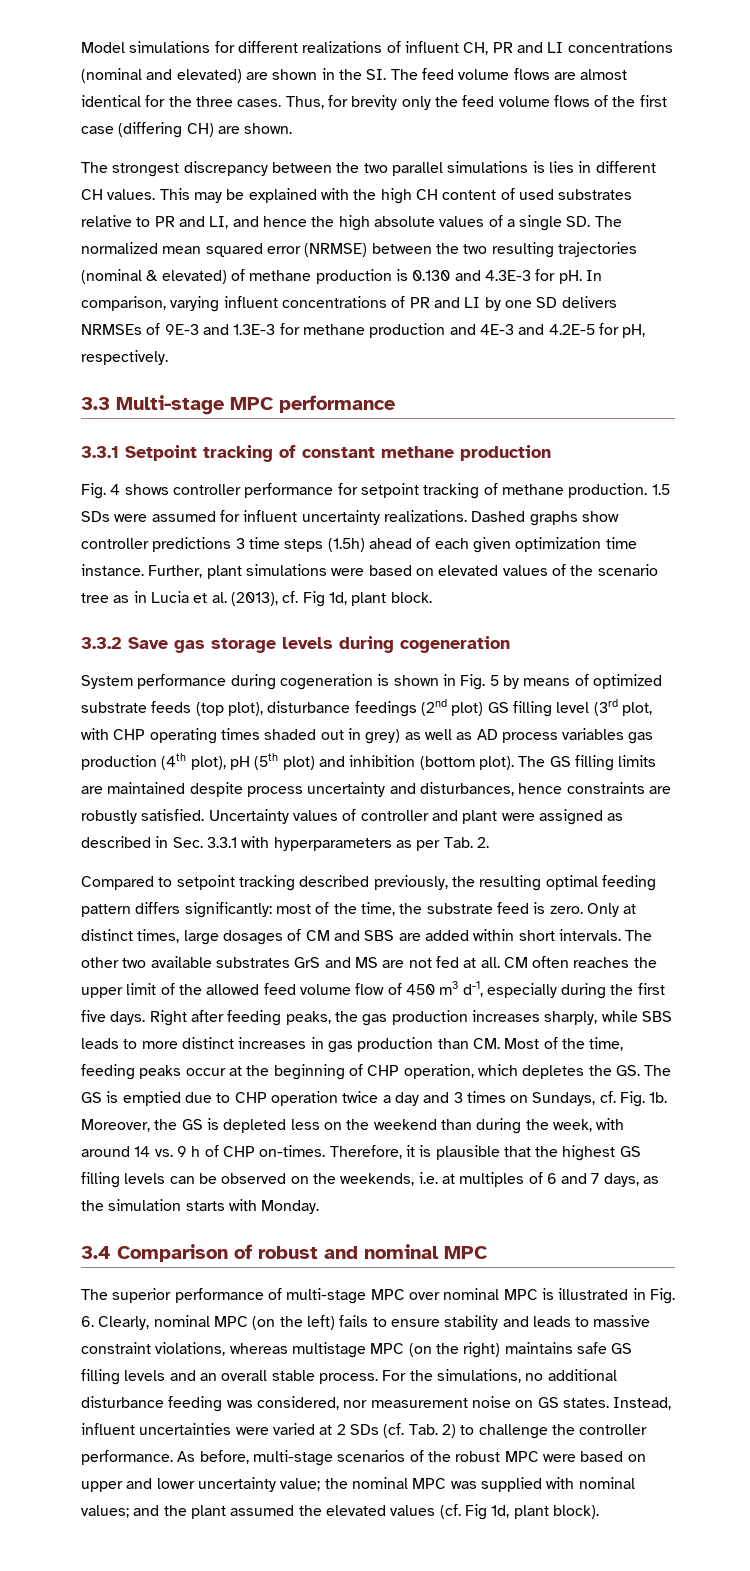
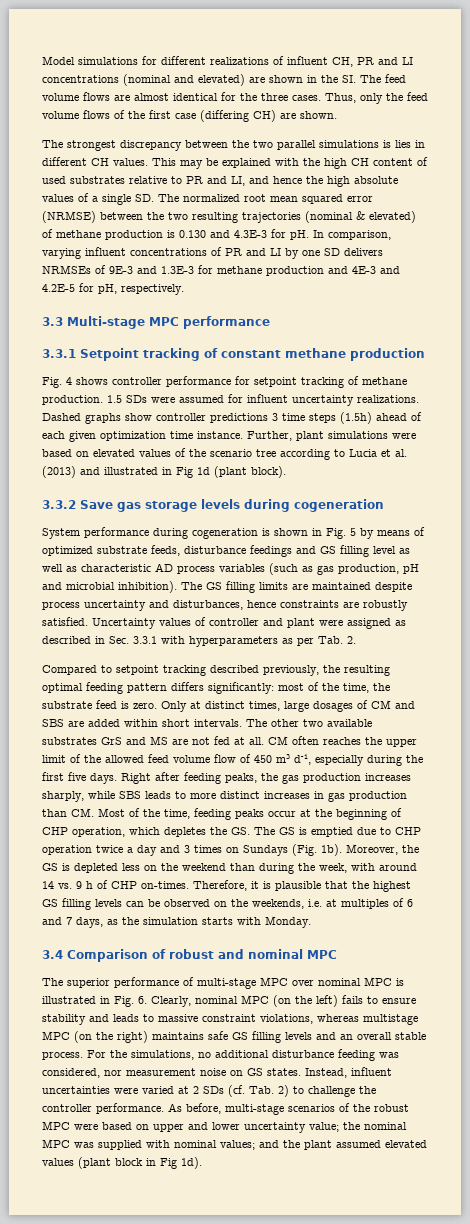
[327,95,398,110] for brevity -> (356, 98) none
(158, 248) none -> [244,194,266,202] root
[113,591,147,603] as in -> [280,449,345,460] according to
[230,591,432,607] (2013), cf. Fig 1d, plant block. -> [42,466,286,478] (2013) and illustrated in Fig 1d (plant block).
[151,699,652,717] [81,728,401,744] feeds (top plot), disturbance feedings (2nd plot) GS filling level (3rd plot, with CHP operating times shaded out in grey) -> [151,545,396,557] feeds, disturbance feedings and GS filling level
(473, 736) none -> [81,564,151,572] characteristic
[628,732,654,744] [81,753,514,770] gas production (4th plot), pH (5th plot) and inhibition (bottom plot). -> [269,563,419,575] [42,581,177,593] (such as gas production, pH and microbial inhibition).
[532,1091,668,1107] Sundays, cf. Fig. 1b. -> [243,844,342,856] Sundays (Fig. 1b).
[298,1504,599,1520] the elevated values (cf. Fig 1d, plant block). -> [385,1140,427,1148] [42,1157,202,1169] elevated values (plant block in Fig 1d).

